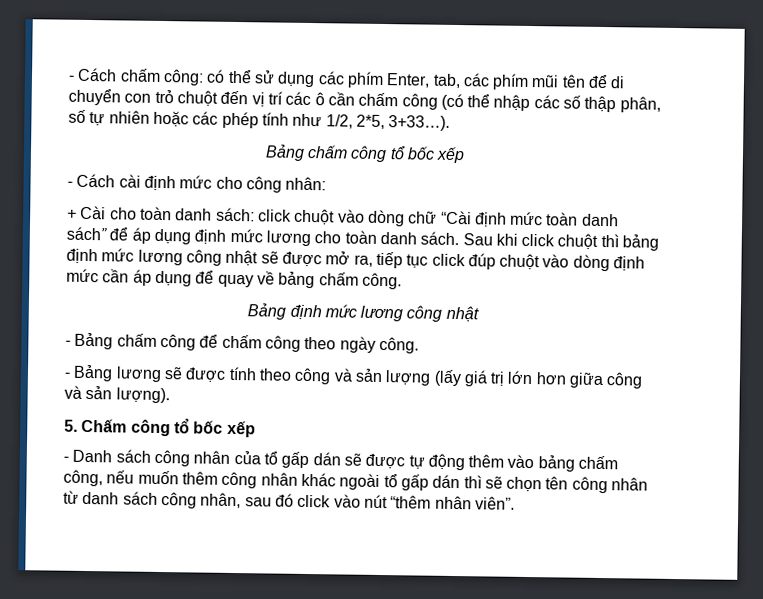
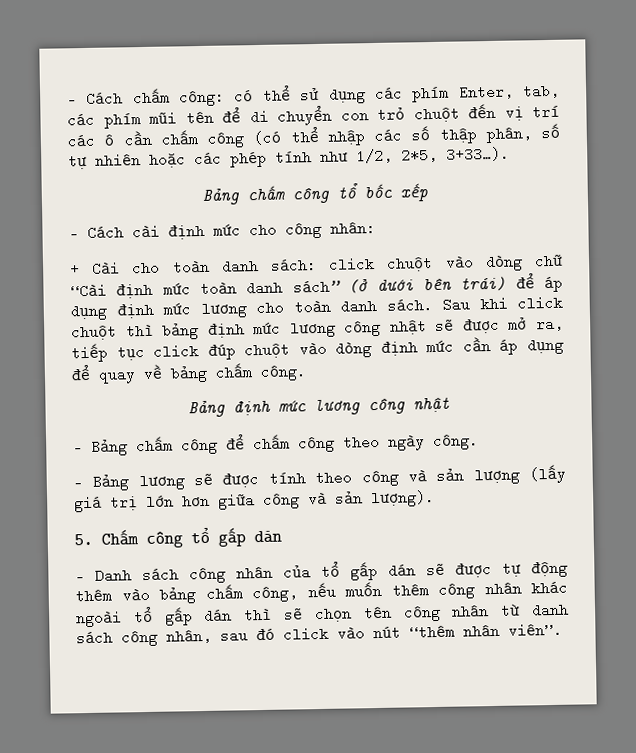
(107, 233) none -> [348,276,507,294] (ở dưới bên trái)
[193,420,256,438] bốc xếp -> [218,527,282,547] gấp dán

